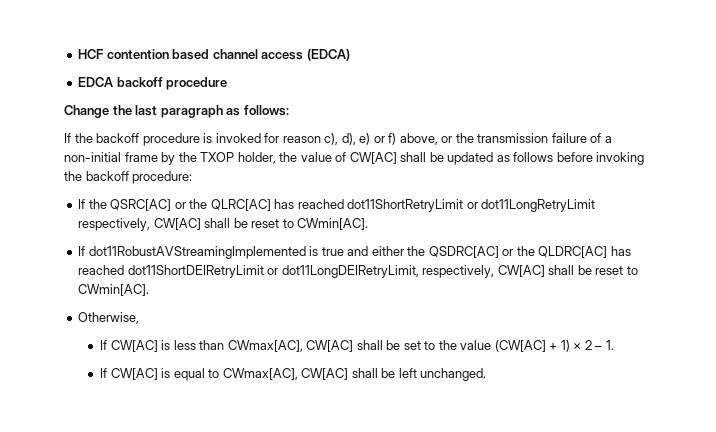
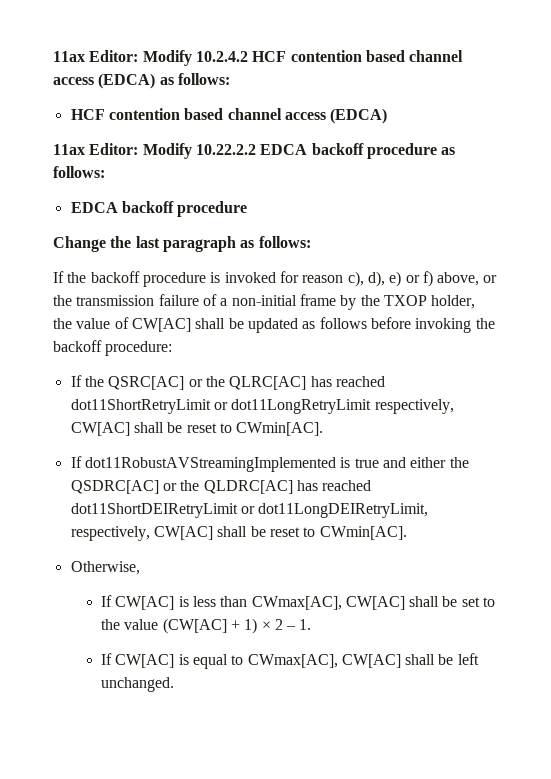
[78,49,350,61] HCF contention based channel access (EDCA) -> [53,50,464,66] [53,73,230,89] [70,108,388,124] [53,143,456,159] [53,166,105,178] 11ax Editor: Modify 10.2.4.2 HCF contention based channel access (EDCA) as follows: // HCF contention based channel access (EDCA) // 11ax Editor: Modify 10.22.2.2 EDCA backoff procedure as follows:

